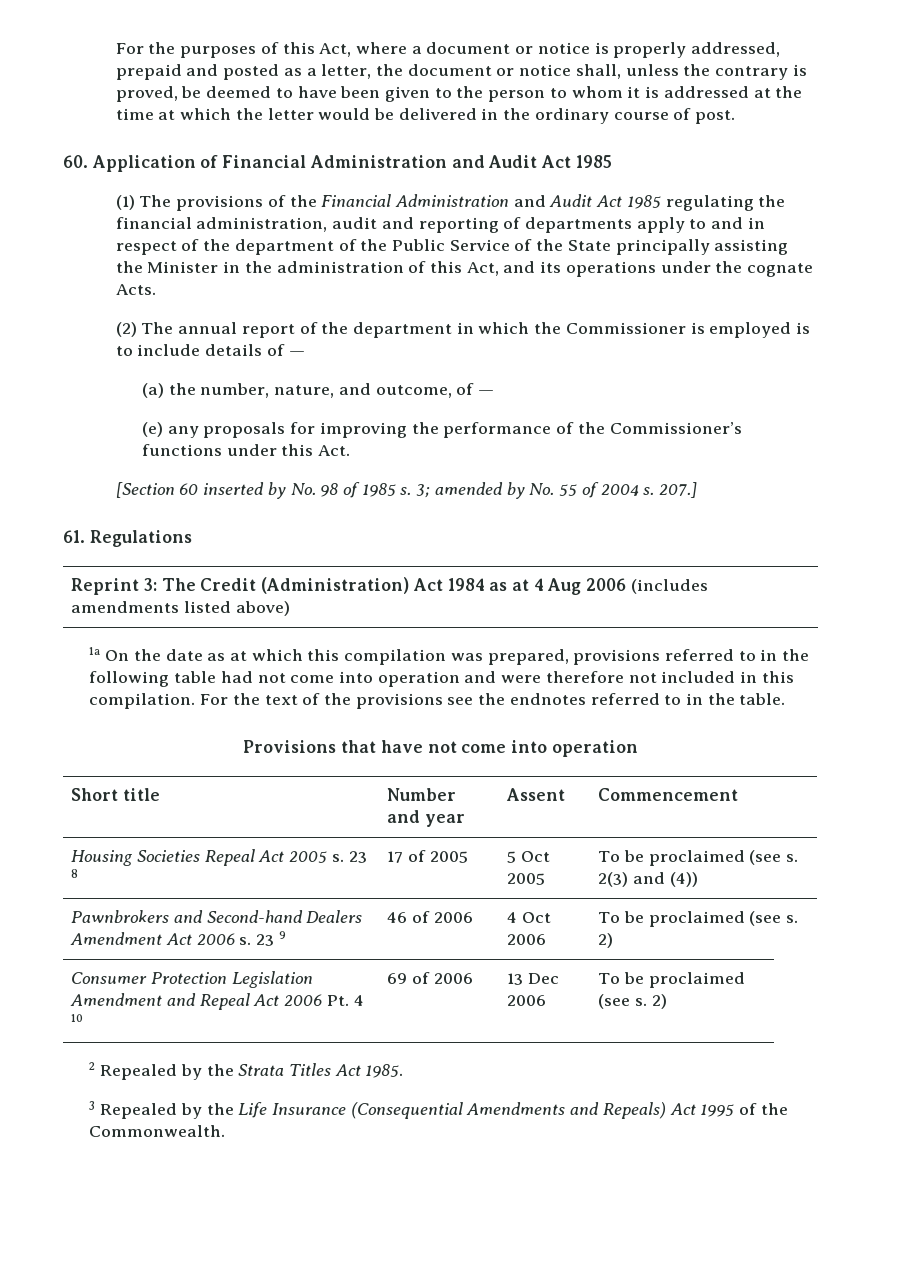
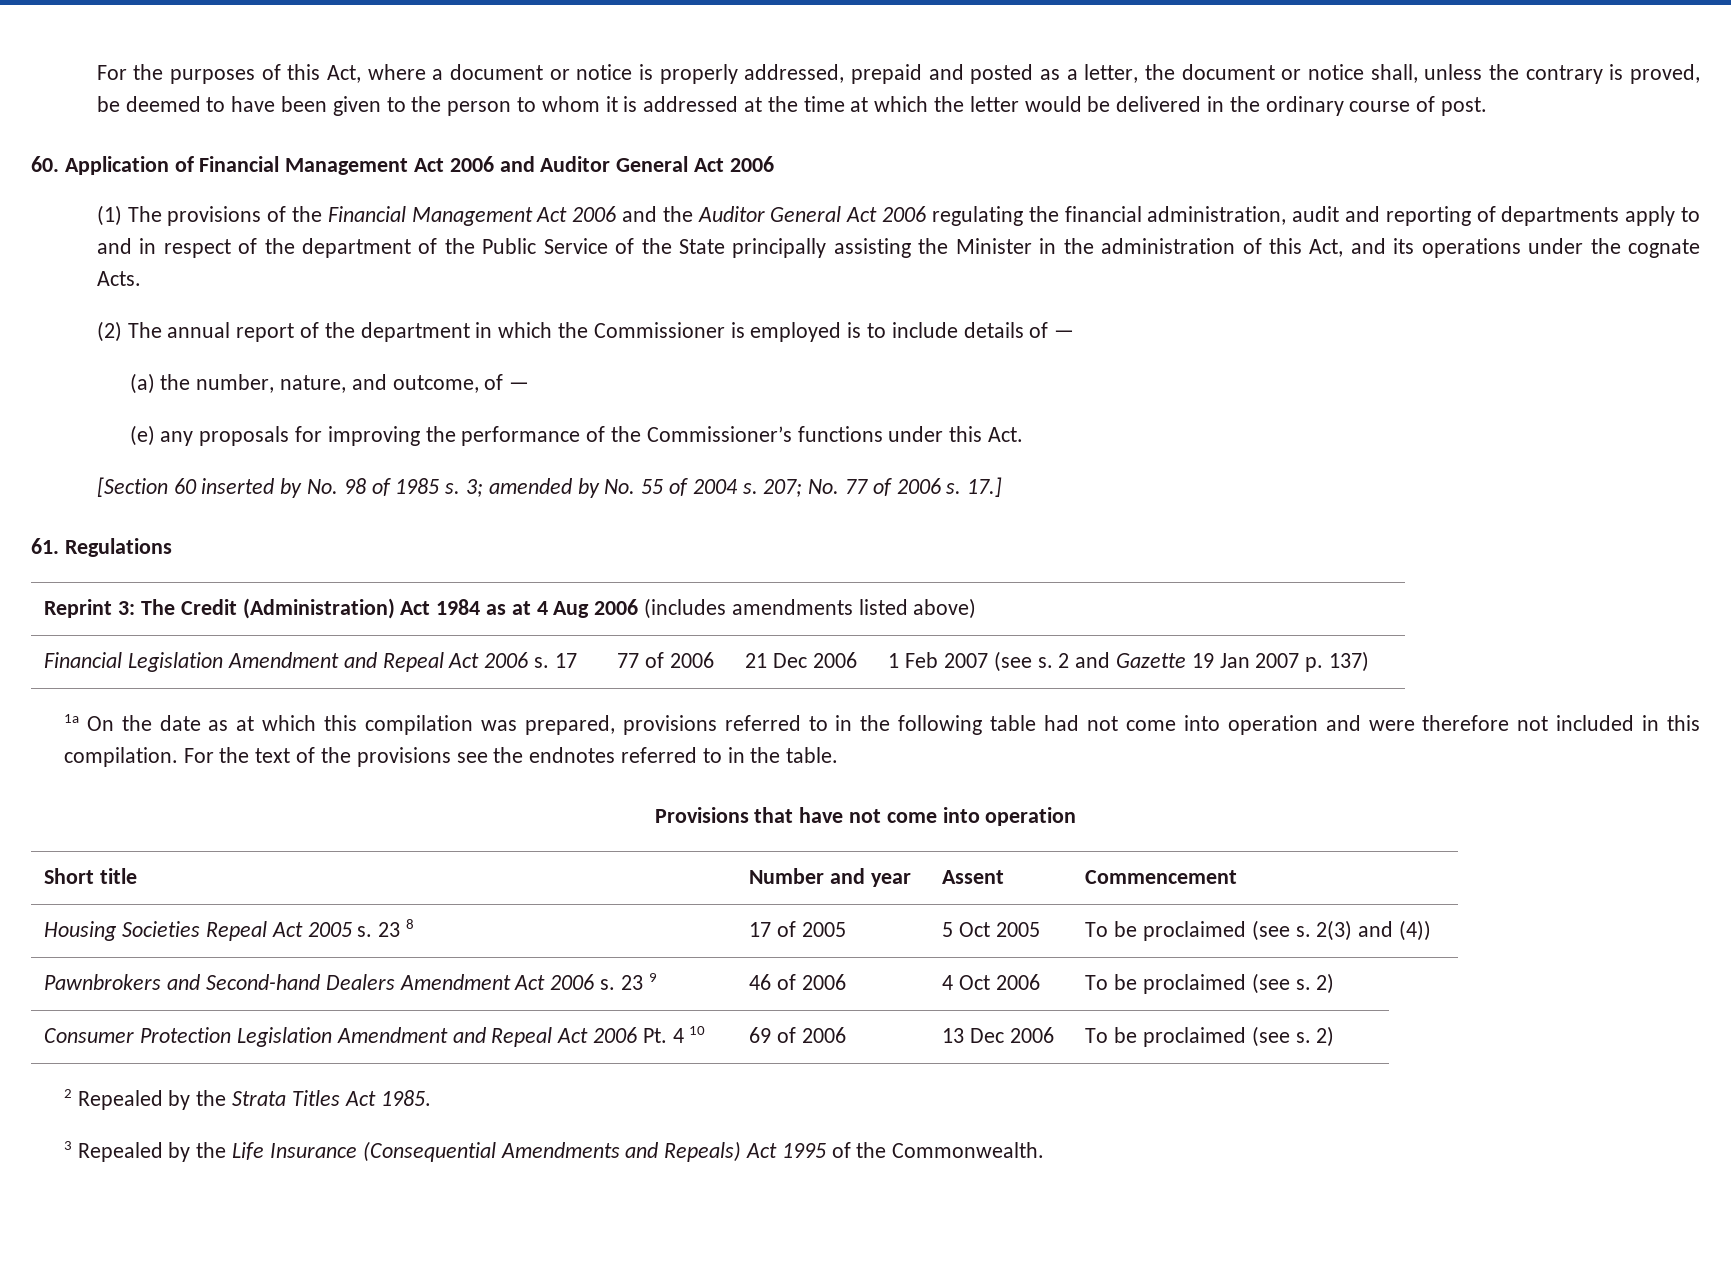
[309,155,612,168] Administration and Audit Act 1985 -> [285,156,774,175] Management Act 2006 and Auditor General Act 2006
[395,194,661,209] Administration and Audit Act 1985 -> [411,206,927,226] Management Act 2006 and the Auditor General Act 2006
[658,482,697,498] 207.] -> [763,477,1003,497] 207; No. 77 of 2006 s. 17.]
(290, 608) none -> [44,652,577,672] [617,652,714,668] [745,652,857,668] [888,651,1369,672] // Financial Legislation Amendment and Repeal Act 2006 s. 17 | 77 of 2006 | 21 Dec 2006 | 1 Feb 2007 (see s. 2 and Gazette 19 Jan 2007 p. 137)

